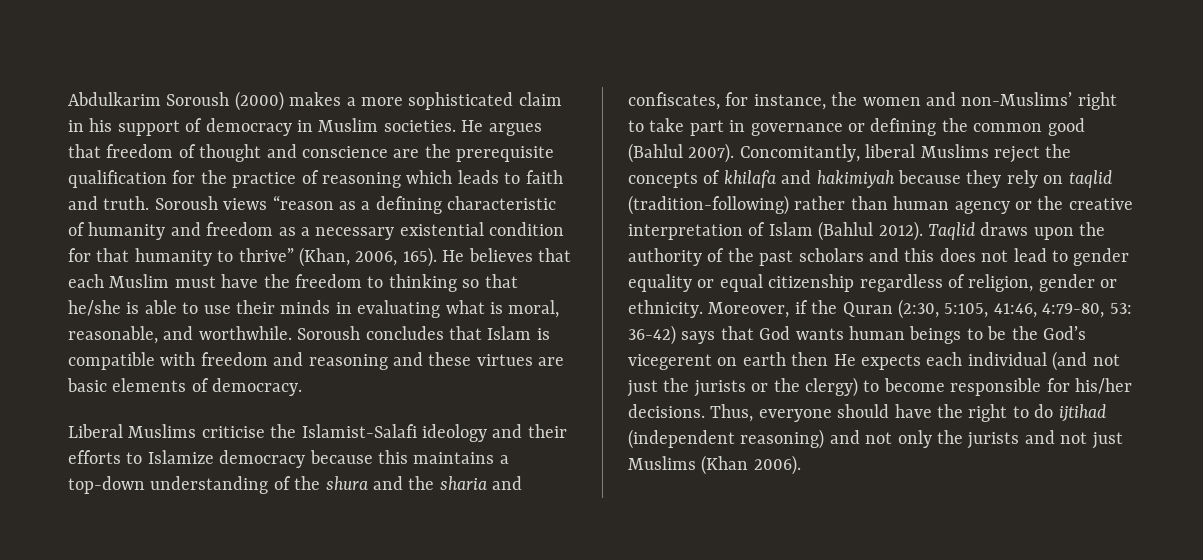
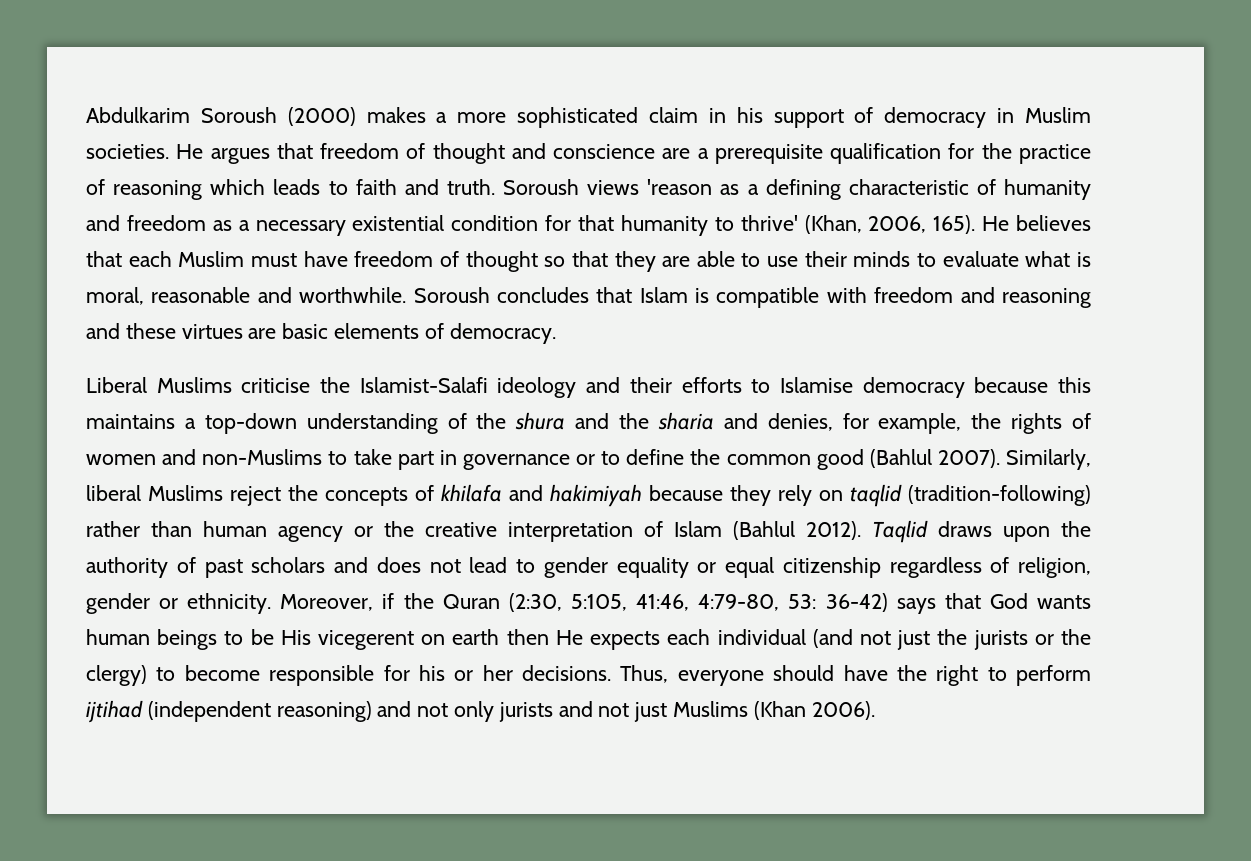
[424,144,451,158] the -> [697,148,709,159] a
[272,195,334,210] “reason -> [647,179,713,195] 'reason
[238,248,294,262] thrive” -> [740,215,798,231] thrive'
[263,274,518,292] [68,300,140,316] the freedom to thinking so that he/she is -> [354,251,691,272] freedom of thought so that they are
[335,300,441,318] in evaluating -> [917,251,1019,267] to evaluate
[68,326,158,344] reasonable, -> [151,287,251,303] reasonable
[147,450,214,464] Islamize -> [779,377,853,393] Islamise
[628,92,1117,110] confiscates, for instance, the women and non-Muslims’ right -> [767,413,1091,434] [86,449,323,465] denies, for example, the rights of women and non-Muslims
[870,118,937,136] defining -> [601,449,685,465] to define
[739,144,860,162] Concomitantly, -> [1006,449,1092,470] Similarly,
[727,248,754,262] the -> (196, 565) none
[904,248,935,262] this -> (368, 565) none
[1011,326,1086,340] the God’s -> [280,630,311,645] His
[1075,378,1132,394] his/her -> [418,665,513,681] his or her
[1034,404,1054,418] do -> [1016,665,1091,686] perform
[937,430,963,444] the -> (495, 711) none

